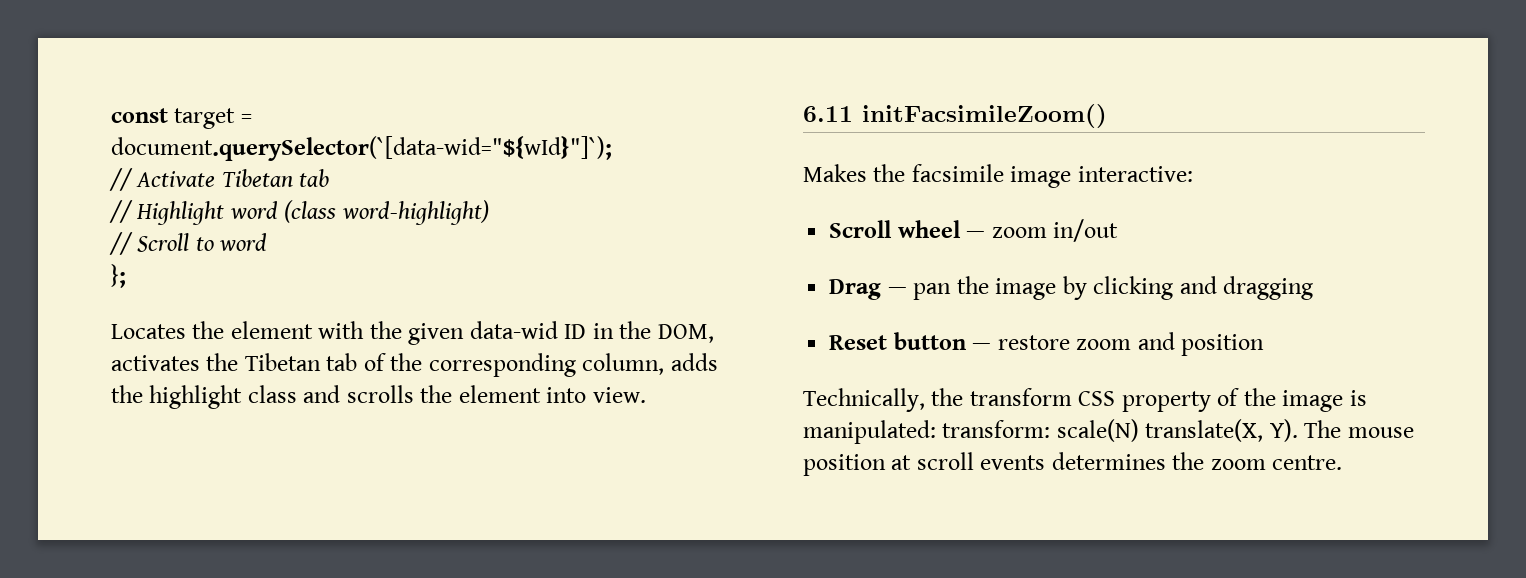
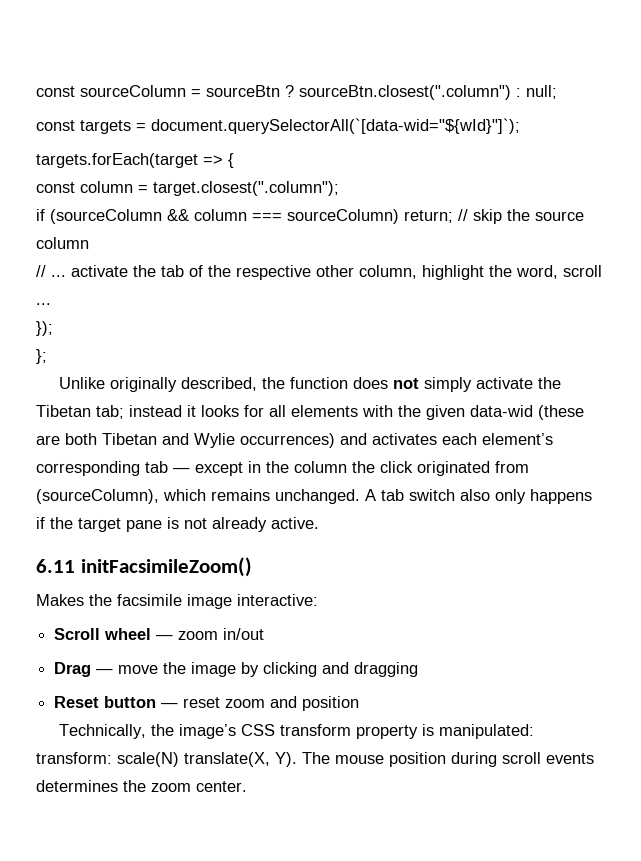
[111,108,252,129] [111,136,612,161] [109,168,330,191] [109,200,489,225] [109,232,268,255] [111,264,126,288] [111,321,714,345] [111,353,718,377] [111,385,646,409] const target = document.querySelector(`[data-wid="${wId}"]`); // // Activate Tibetan tab // // Highlight word (class word-highlight) // // Scroll to word // }; // Locates the element with the given data-wid ID in the DOM, activates the Tibetan tab of the corresponding column, adds the highlight class and scrolls the element into view. -> [36,85,557,100] [36,118,520,134] [36,153,234,168] [36,181,339,196] [36,209,584,224] [36,237,89,249] [36,265,602,280] [36,303,51,305] [36,321,53,336] [36,349,47,364] [58,377,561,392] [36,405,584,420] [36,433,553,448] [36,461,529,476] [36,489,592,504] [36,517,319,532] const sourceColumn = sourceBtn ? sourceBtn.closest(".column") : null; // const targets = document.querySelectorAll(`[data-wid="${wId}"]`); // targets.forEach(target => { // const column = target.closest(".column"); // if (sourceColumn && column === sourceColumn) return; // skip the source column // // ... activate the tab of the respective other column, highlight the word, scroll ... // }); // }; // Unlike originally described, the function does not simply activate the Tibetan tab; instead it looks for all elements with the given data-wid (these are both Tibetan and Wylie occurrences) and activates each element’s corresponding tab — except in the column the click originated from (sourceColumn), which remains unchanged. A tab switch also only happens if the target pane is not already active.
[913,283,952,300] pan -> [118,665,159,674] move
[997,335,1070,350] restore -> [183,697,221,708] reset
[969,388,1344,412] transform CSS property of the image -> [178,724,418,739] image’s CSS transform property
[891,455,912,470] at -> [451,752,497,767] during
[1272,455,1343,470] centre. -> [196,781,247,792] center.

